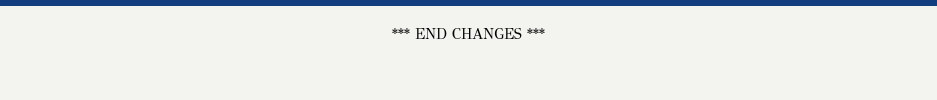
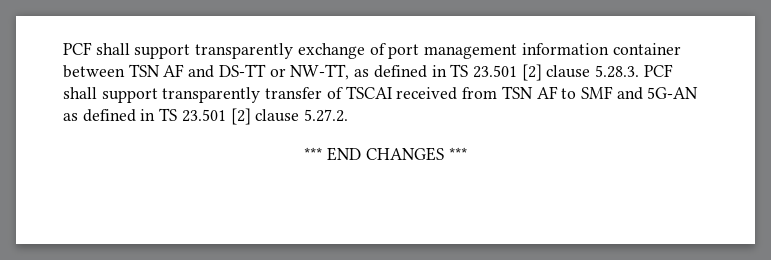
(392, 33) none -> [63,42,681,59] [63,64,673,81] [63,86,699,103] [63,108,349,125] PCF shall support transparently exchange of port management information container between TSN AF and DS-TT or NW-TT, as defined in TS 23.501 [2] clause 5.28.3. PCF shall support transparently transfer of TSCAI received from TSN AF to SMF and 5G-AN as defined in TS 23.501 [2] clause 5.27.2. //

